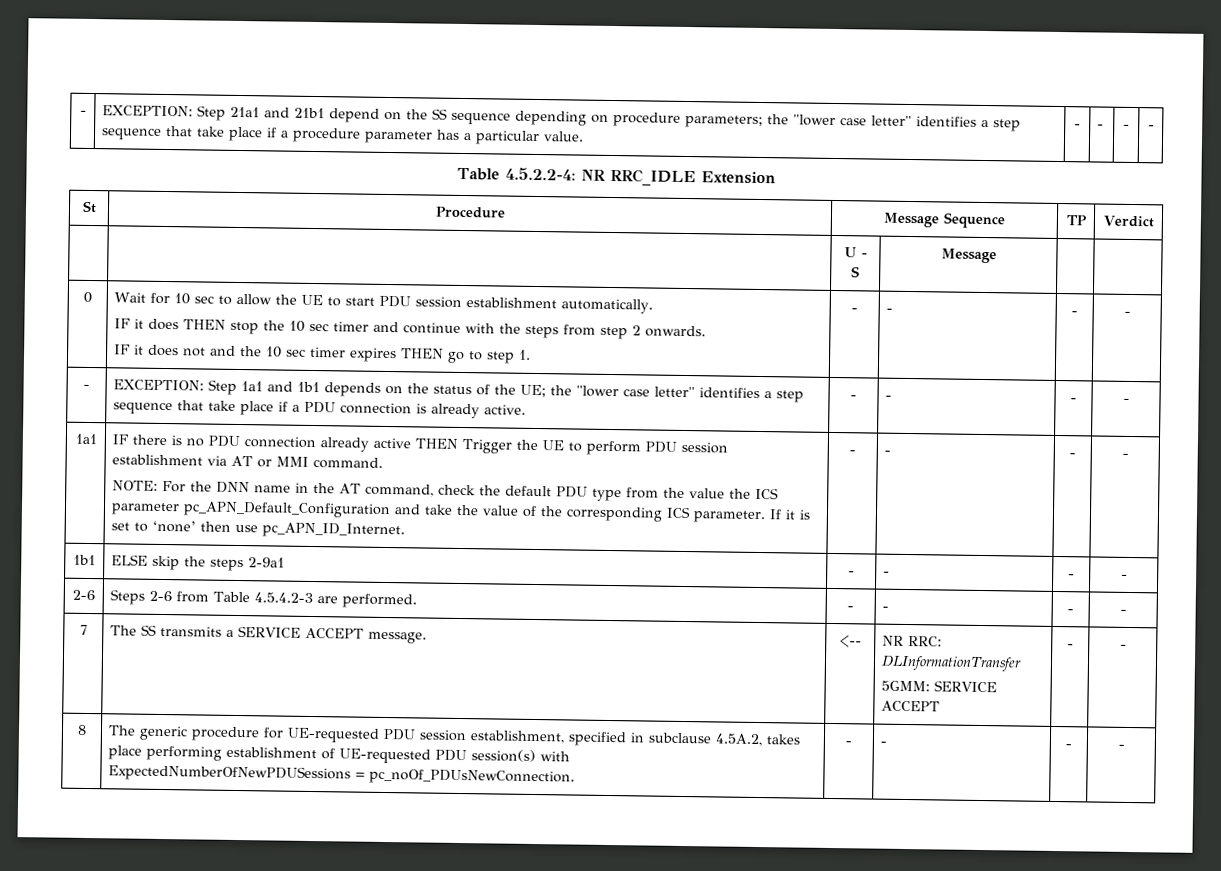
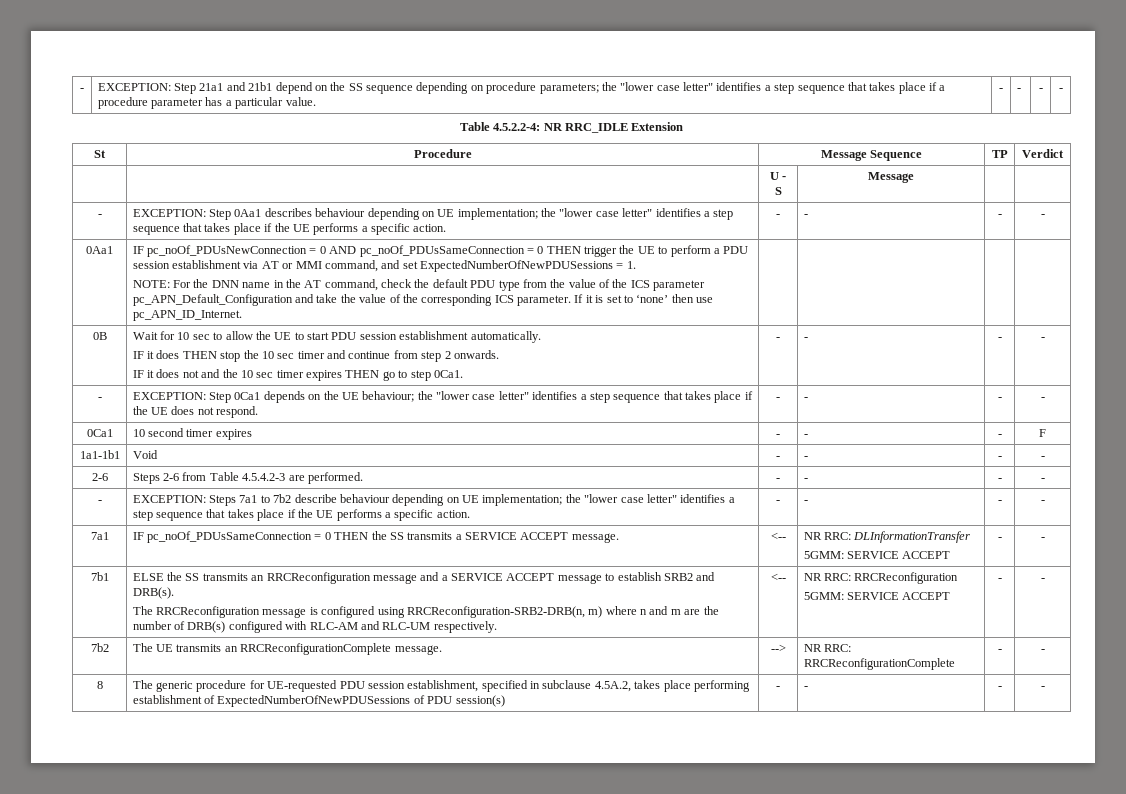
[196,126,226,137] take -> [869,82,896,91] takes
[83,291,92,304] 0 -> [97,214,102,217] [132,208,734,220] [132,223,447,235] [776,214,780,217] [803,214,808,217] [997,214,1002,217] [1040,214,1045,217] [86,246,113,254] [132,245,749,257] [132,260,636,272] [132,279,706,291] [132,294,714,306] [132,310,242,321] [92,332,107,340] - | EXCEPTION: Step 0Aa1 describes behaviour depending on UE implementation; the "lower case letter" identifies a step sequence that takes place if the UE performs a specific action. | - | - | - | - // 0Aa1 | IF pc_noOf_PDUsNewConnection = 0 AND pc_noOf_PDUsSameConnection = 0 THEN trigger the UE to perform a PDU session establishment via AT or MMI command, and set ExpectedNumberOfNewPDUSessions = 1. // NOTE: For the DNN name in the AT command, check the default PDU type from the value of the ICS parameter pc_APN_Default_Configuration and take the value of the corresponding ICS parameter. If it is set to ‘none’ then use pc_APN_ID_Internet. | | | | // 0B
[465,323,560,339] with the steps -> (391, 355) none
[519,349,532,360] 1. -> [433,370,463,378] 0Ca1.
[241,381,805,403] [113,400,527,419] [850,395,857,400] [885,395,893,400] [1070,398,1077,403] [1122,398,1130,403] [74,433,97,445] [112,434,729,456] [112,454,384,469] [112,480,780,502] [111,501,812,524] [111,520,406,539] [849,450,856,455] [884,450,892,455] [1069,453,1076,458] [1121,453,1129,458] [73,554,96,566] [111,554,286,572] 1a1 and 1b1 depends on the status of the UE; the "lower case letter" identifies a step sequence that take place if a PDU connection is already active. | - | - | - | - // 1a1 | IF there is no PDU connection already active THEN Trigger the UE to perform PDU session establishment via AT or MMI command. // NOTE: For the DNN name in the AT command, check the default PDU type from the value the ICS parameter pc_APN_Default_Configuration and take the value of the corresponding ICS parameter. If it is set to ‘none’ then use pc_APN_ID_Internet. | - | - | - | - // 1b1 | ELSE skip the steps 2-9a1 -> [234,391,753,403] [132,406,259,418] [776,397,780,400] [803,397,808,400] [997,397,1002,400] [1040,397,1045,400] [86,429,113,437] [132,428,252,440] [776,434,780,437] [803,434,808,437] [997,434,1002,437] [1039,429,1046,437] [79,450,120,459] [132,450,158,459] 0Ca1 depends on the UE behaviour; the "lower case letter" identifies a step sequence that takes place if the UE does not respond. | - | - | - | - // 0Ca1 | 10 second timer expires | - | - | - | F // 1a1-1b1 | Void
[79,624,88,635] [110,625,138,636] 7 | The -> [97,500,102,503] [132,494,735,506] [132,509,470,521] [776,500,780,503] [803,500,808,503] [997,500,1002,503] [1040,500,1045,503] [90,532,109,540] [132,531,387,543] - | EXCEPTION: Steps 7a1 to 7b2 describe behaviour depending on UE implementation; the "lower case letter" identifies a step sequence that takes place if the UE performs a specific action. | - | - | - | - // 7a1 | IF pc_noOf_PDUsSameConnection = 0 THEN the
(1127, 646) none -> [90,572,109,581] [132,572,716,584] [132,587,174,599] [132,606,719,618] [132,621,497,633] [770,573,786,581] [803,572,959,584] [803,592,951,600] [997,578,1002,581] [1040,578,1045,581] [90,643,109,652] [132,643,442,655] [770,644,786,652] [803,644,852,652] [803,658,955,670] [997,649,1002,652] [1040,649,1045,652] // 7b1 | ELSE the SS transmits an RRCReconfiguration message and a SERVICE ACCEPT message to establish SRB2 and DRB(s). // The RRCReconfiguration message is configured using RRCReconfiguration-SRB2-DRB(n, m) where n and m are the number of DRB(s) configured with RLC-AM and RLC-UM respectively. | <-- | NR RRC: RRCReconfiguration // 5GMM: SERVICE ACCEPT | - | - // 7b2 | The UE transmits an RRCReconfigurationComplete message. | --> | NR RRC: RRCReconfigurationComplete | - | -
[339,748,432,764] UE-requested -> [217,695,425,707] ExpectedNumberOfNewPDUSessions of
[540,751,571,762] [108,764,576,786] with ExpectedNumberOfNewPDUSessions = pc_noOf_PDUsNewConnection. -> (505, 701) none

